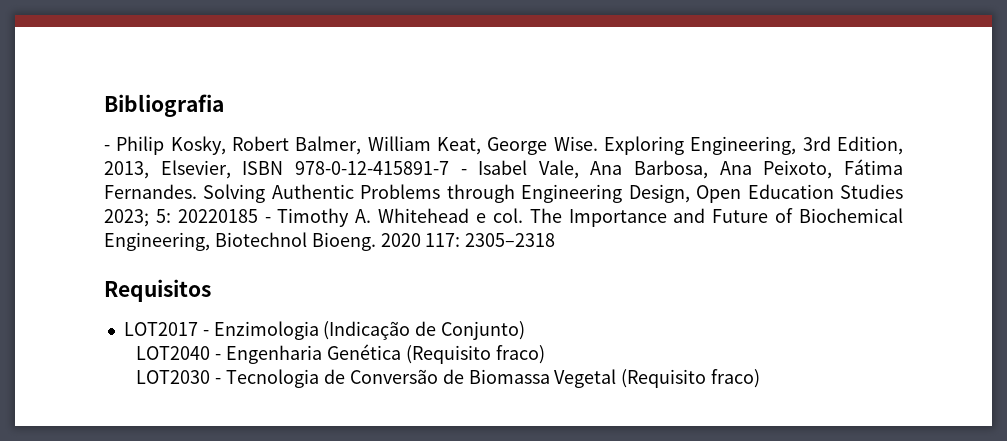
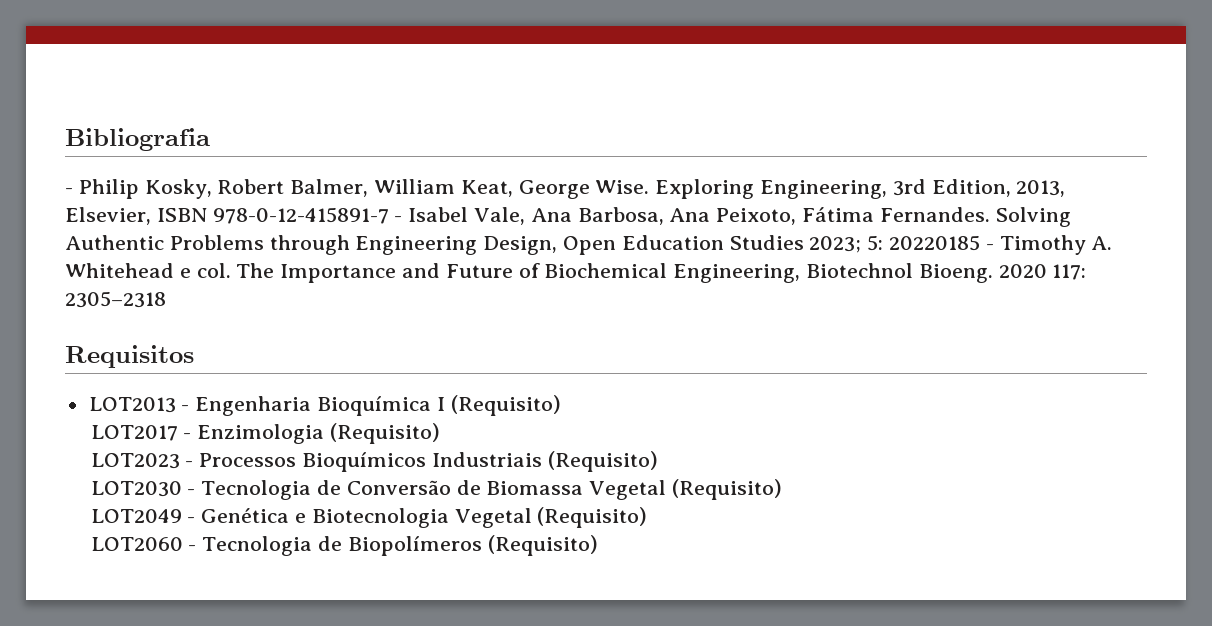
[123,321,526,340] [136,344,545,364] LOT2017 - Enzimologia (Indicação de Conjunto) // LOT2040 - Engenharia Genética (Requisito fraco) -> [88,395,561,416] [90,423,441,444] [90,451,658,472] LOT2013 - Engenharia Bioquímica I (Requisito) // LOT2017 - Enzimologia (Requisito) // LOT2023 - Processos Bioquímicos Industriais (Requisito)
[621,369,761,388] (Requisito fraco) -> [672,479,783,500] [90,507,648,528] [90,535,598,556] (Requisito) // LOT2049 - Genética e Biotecnologia Vegetal (Requisito) // LOT2060 - Tecnologia de Biopolímeros (Requisito)

